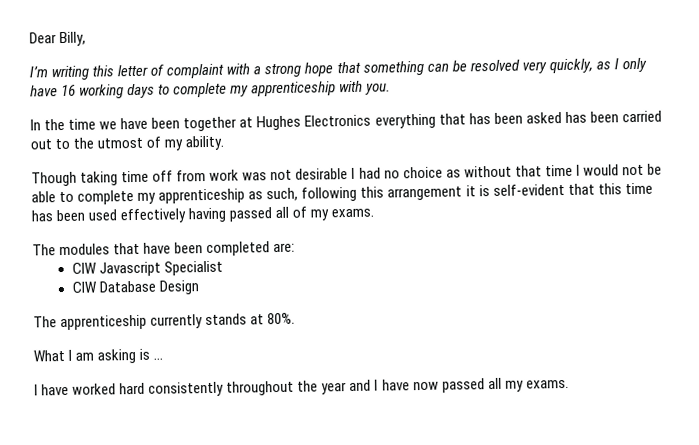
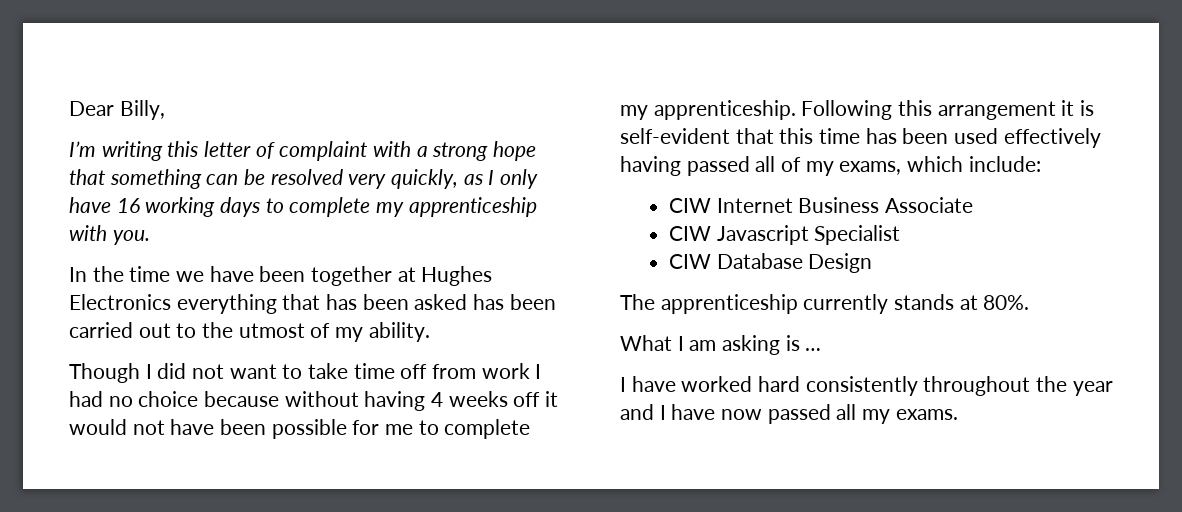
[80,171,119,186] taking -> [145,363,349,379] I did not want to take
[242,168,349,181] was not desirable -> (530, 371) none
[445,163,662,178] [31,186,358,205] as without that time I would not be able to complete my apprenticeship as such, following -> [204,391,559,411] [69,419,531,439] [620,100,893,120] because without having 4 weeks off it would not have been possible for me to complete my apprenticeship. Following
[331,208,375,218] [32,241,296,257] exams. // The modules that have been completed are: -> [839,156,1041,175] [668,197,973,213] exams, which include: // CIW Internet Business Associate

